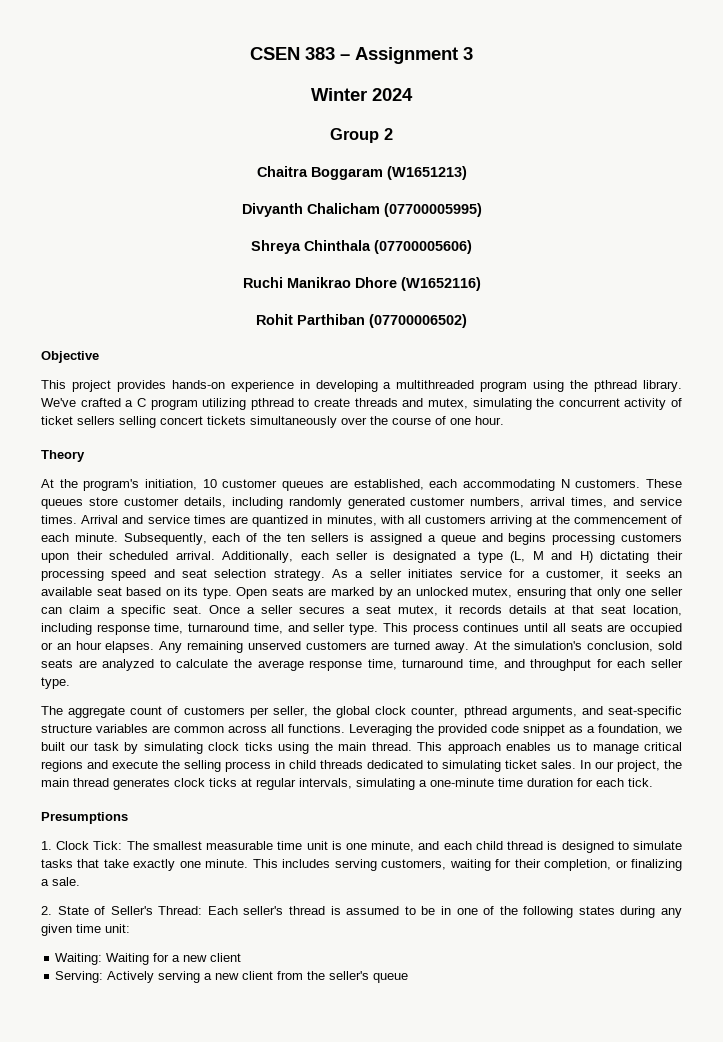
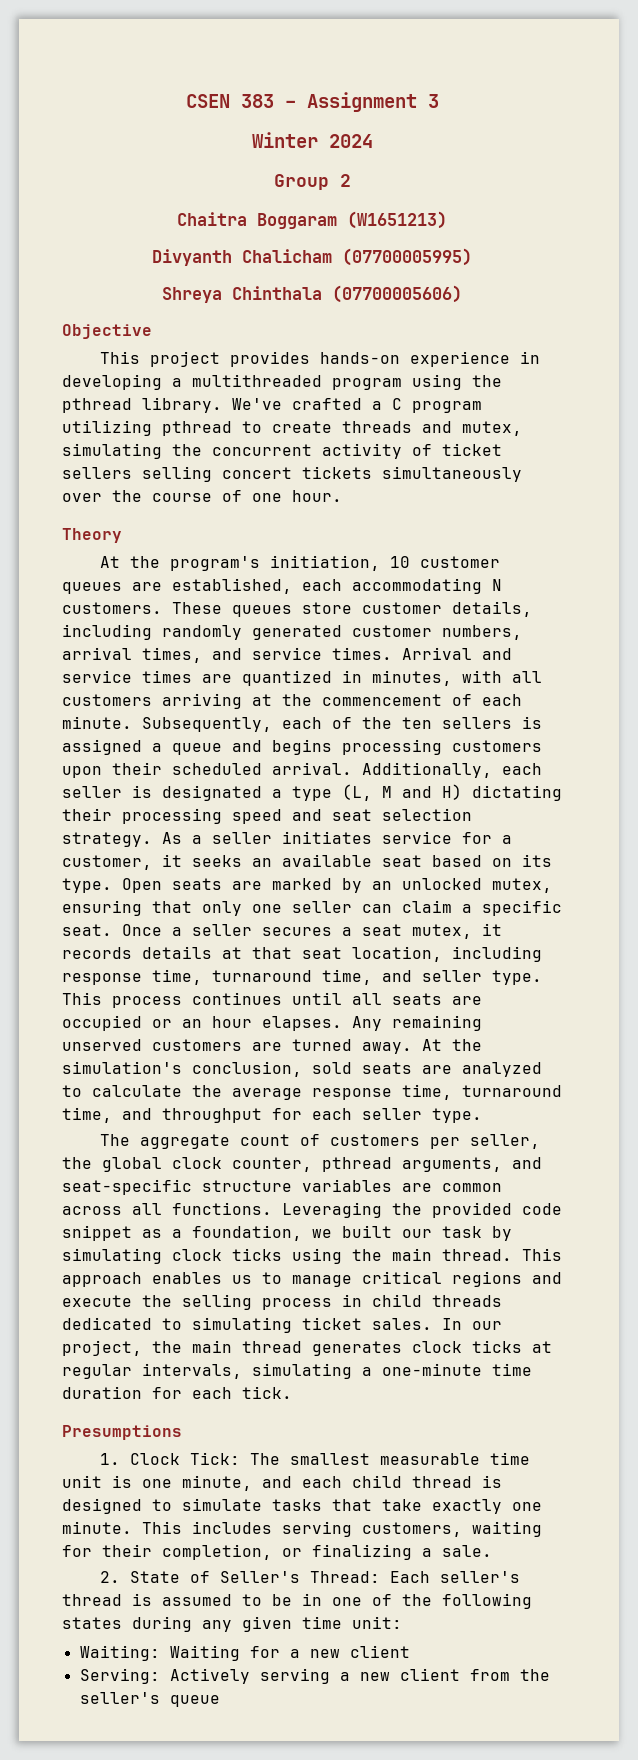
[242,277,481,291] [256,314,467,328] // Ruchi Manikrao Dhore (W1652116) // Rohit Parthiban (07700006502) -> (462, 294) none

